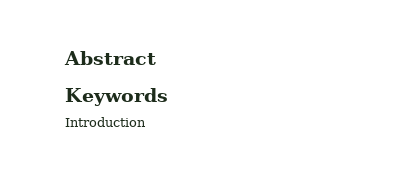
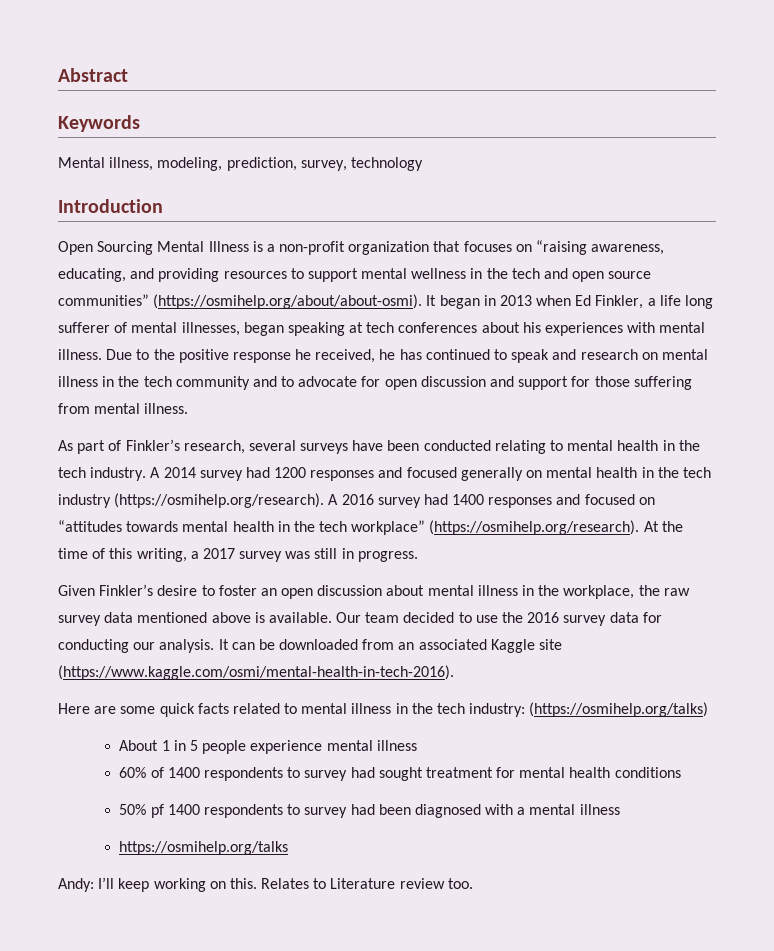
[65,117,146,127] Introduction -> [58,157,423,171] [58,199,163,213] [58,240,665,255] [58,268,652,282] [58,294,714,309] [58,322,706,336] [58,349,708,363] [58,376,692,390] [58,403,189,414] [58,439,700,454] [58,467,711,481] [58,493,655,508] [58,520,683,535] [58,548,418,562] [58,584,690,599] [58,612,662,626] [58,639,563,653] [58,665,454,680] [58,702,709,717] [119,740,417,754] [119,767,681,781] [119,804,620,818] [119,841,289,855] [58,877,473,892] Mental illness, modeling, prediction, survey, technology // Introduction // Open Sourcing Mental Illness is a non-profit organization that focuses on “raising awareness, educating, and providing resources to support mental wellness in the tech and open source communities” (https://osmihelp.org/about/about-osmi). It began in 2013 when Ed Finkler, a life long sufferer of mental illnesses, began speaking at tech conferences about his experiences with mental illness. Due to the positive response he received, he has continued to speak and research on mental illness in the tech community and to advocate for open discussion and support for those suffering from mental illness. // As part of Finkler’s research, several surveys have been conducted relating to mental health in the tech industry. A 2014 survey had 1200 responses and focused generally on mental health in the tech industry (https://osmihelp.org/research). A 2016 survey had 1400 responses and focused on “attitudes towards mental health in the tech workplace” (https://osmihelp.org/research). At the time of this writing, a 2017 survey was still in progress. // Given Finkler’s desire to foster an open discussion about mental illness in the workplace, the raw survey data mentioned above is available. Our team decided to use the 2016 survey data for conducting our analysis. It can be downloaded from an associated Kaggle site (https://www.kaggle.com/osmi/mental-health-in-tech-2016). // Here are some quick facts related to mental illness in the tech industry: (https://osmihelp.org/talks) // About 1 in 5 people experience mental illness // 60% of 1400 respondents to survey had sought treatment for mental health conditions // 50% pf 1400 respondents to survey had been diagnosed with a mental illness // https://osmihelp.org/talks // Andy: I’ll keep working on this. Relates to Literature review too.

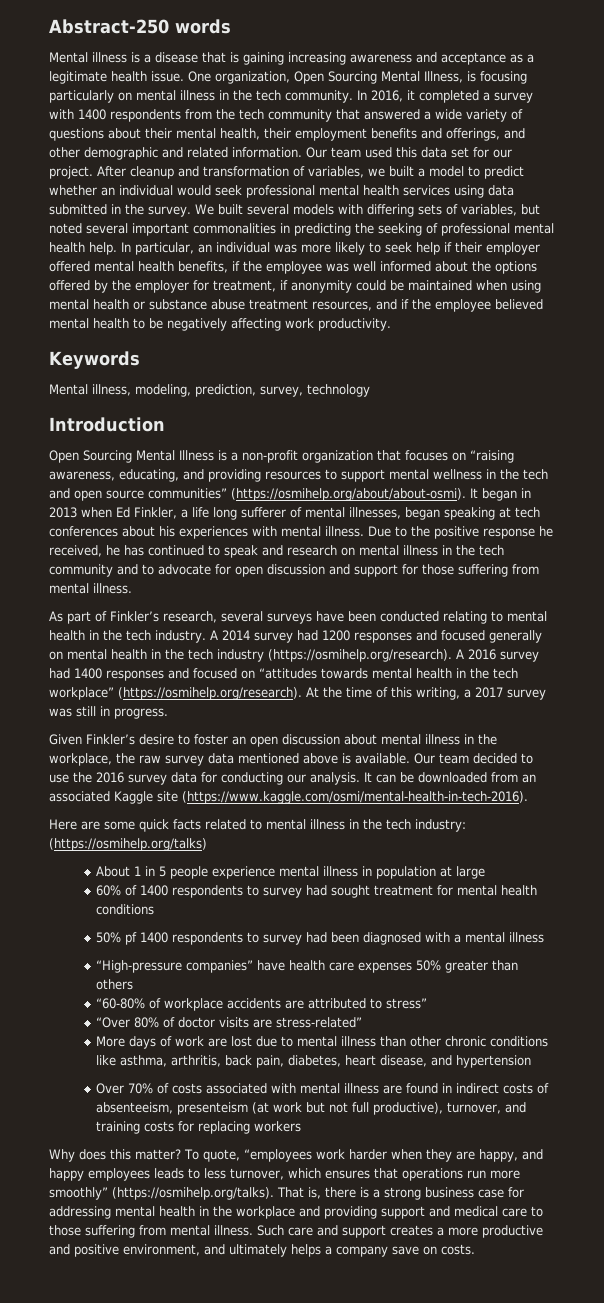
[58,68,128,82] Abstract -> [49,19,231,34] [49,52,534,65] [49,71,527,84] [49,90,533,103] [49,109,523,122] [49,128,525,141] [49,147,512,160] [49,166,524,179] [49,185,514,198] [49,204,540,217] [49,223,554,236] [49,242,540,255] [49,261,537,274] [49,280,541,293] [49,299,543,312] [49,318,391,331] Abstract-250 words // Mental illness is a disease that is gaining increasing awareness and acceptance as a legitimate health issue. One organization, Open Sourcing Mental Illness, is focusing particularly on mental illness in the tech community. In 2016, it completed a survey with 1400 respondents from the tech community that answered a wide variety of questions about their mental health, their employment benefits and offerings, and other demographic and related information. Our team used this data set for our project. After cleanup and transformation of variables, we built a model to predict whether an individual would seek professional mental health services using data submitted in the survey. We built several models with differing sets of variables, but noted several important commonalities in predicting the seeking of professional mental health help. In particular, an individual was more likely to seek help if their employer offered mental health benefits, if the employee was well informed about the options offered by the employer for treatment, if anonymity could be maintained when using mental health or substance abuse treatment resources, and if the employee believed mental health to be negatively affecting work productivity.
(417, 745) none -> [362,866,486,879] in population at large
[119,841,289,855] [58,877,473,892] https://osmihelp.org/talks // Andy: I’ll keep working on this. Relates to Literature review too. -> [96,960,519,973] [96,979,134,990] [96,998,428,1011] [96,1017,363,1028] [96,1036,549,1049] [96,1055,532,1068] [96,1083,550,1094] [96,1102,527,1115] [96,1121,302,1134] [49,1149,543,1162] [49,1168,520,1181] [49,1187,524,1200] [49,1206,543,1219] [49,1225,543,1238] [49,1244,475,1257] “High-pressure companies” have health care expenses 50% greater than others // “60-80% of workplace accidents are attributed to stress” // “Over 80% of doctor visits are stress-related” // More days of work are lost due to mental illness than other chronic conditions like asthma, arthritis, back pain, diabetes, heart disease, and hypertension // Over 70% of costs associated with mental illness are found in indirect costs of absenteeism, presenteism (at work but not full productive), turnover, and training costs for replacing workers // Why does this matter? To quote, “employees work harder when they are happy, and happy employees leads to less turnover, which ensures that operations run more smoothly” (https://osmihelp.org/talks). That is, there is a strong business case for addressing mental health in the workplace and providing support and medical care to those suffering from mental illness. Such care and support creates a more productive and positive environment, and ultimately helps a company save on costs.

